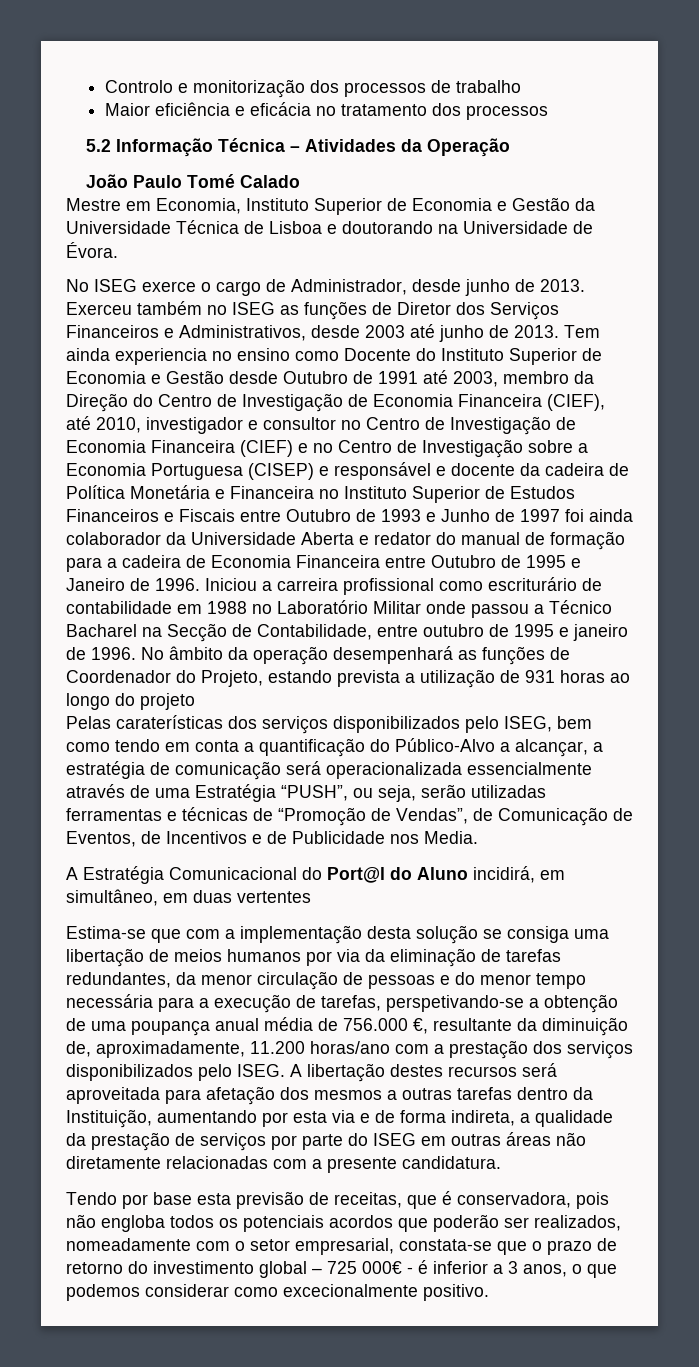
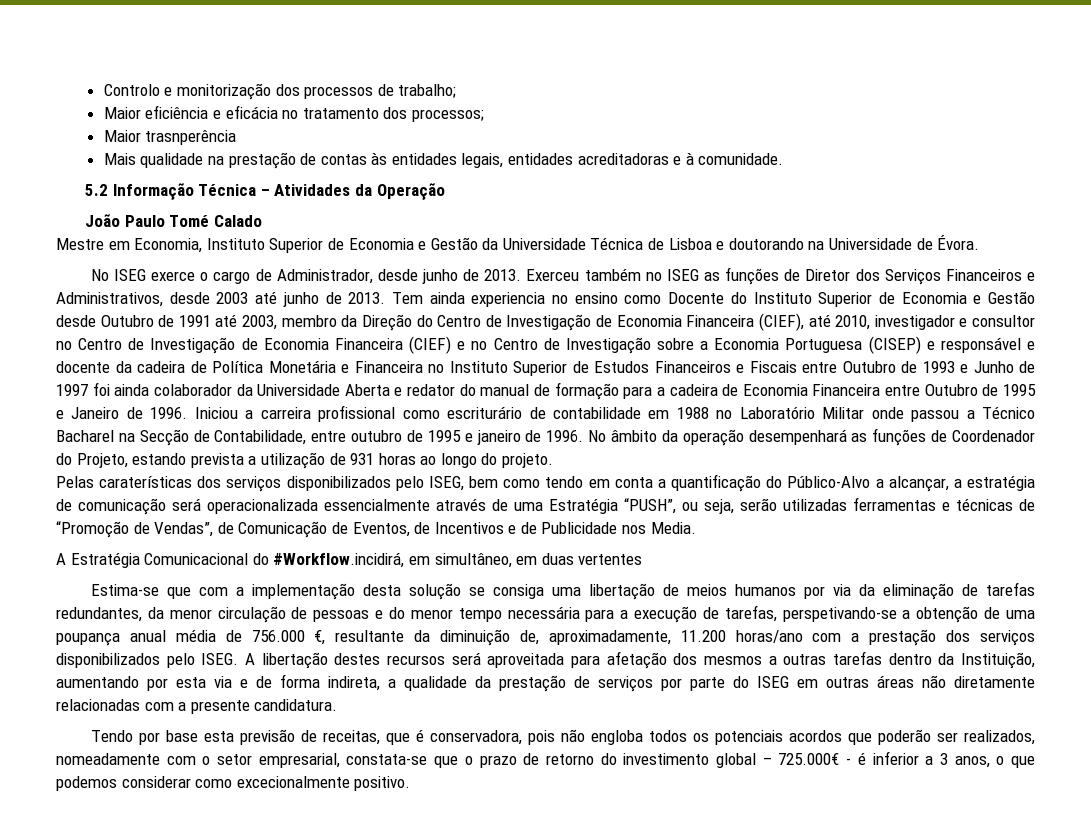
[456,80,522,93] trabalho -> [398,84,457,98] trabalho;
[466,105,549,120] processos -> [411,109,484,122] [103,130,237,145] [103,152,784,169] processos; // Maior trasnperência // Mais qualidade na prestação de contas às entidades legais, entidades acreditadoras e à comunidade.
[140,693,195,710] projeto -> [502,453,554,468] projeto.
[327,866,535,883] Port@l do Aluno incidirá, -> [273,552,405,568] #Workflow.incidirá,
[327,1261,402,1274] 725 000€ -> [778,753,840,765] 725.000€

